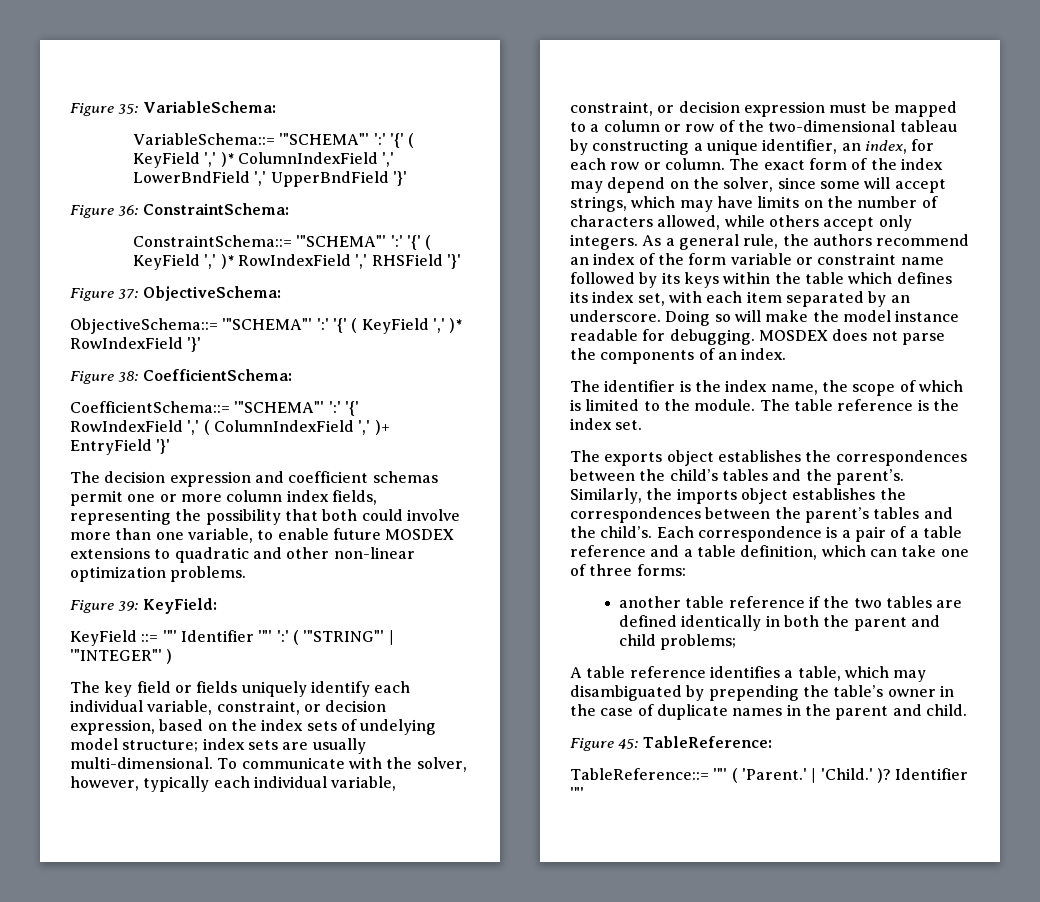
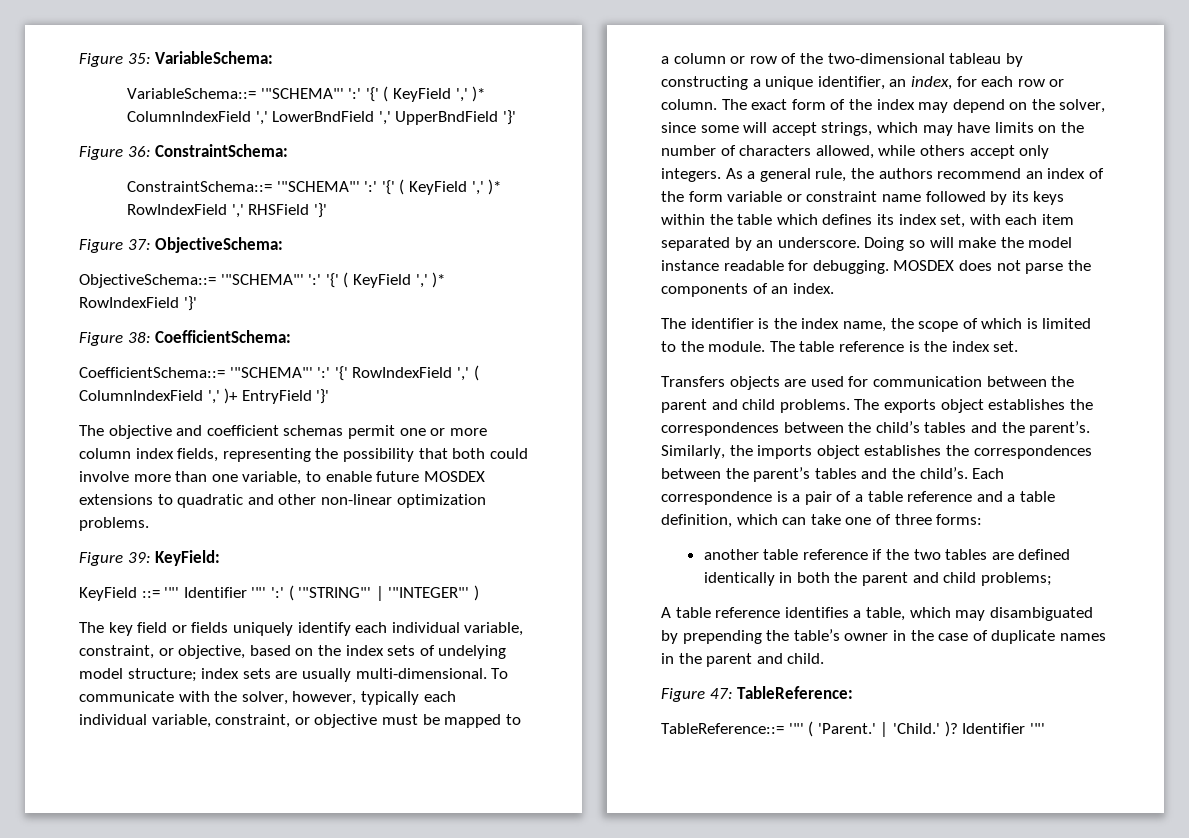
[104,471,251,487] decision expression -> [108,425,172,439] objective
[325,700,387,712] [70,719,155,735] decision expression, -> [178,645,246,659] objective,
[678,101,825,117] decision expression -> [314,714,378,728] objective
(643, 425) none -> [661,376,1075,390] [661,399,850,413] Transfers objects are used for communication between the parent and child problems.
[618,738,639,749] 45: -> [709,688,733,699] 47:

